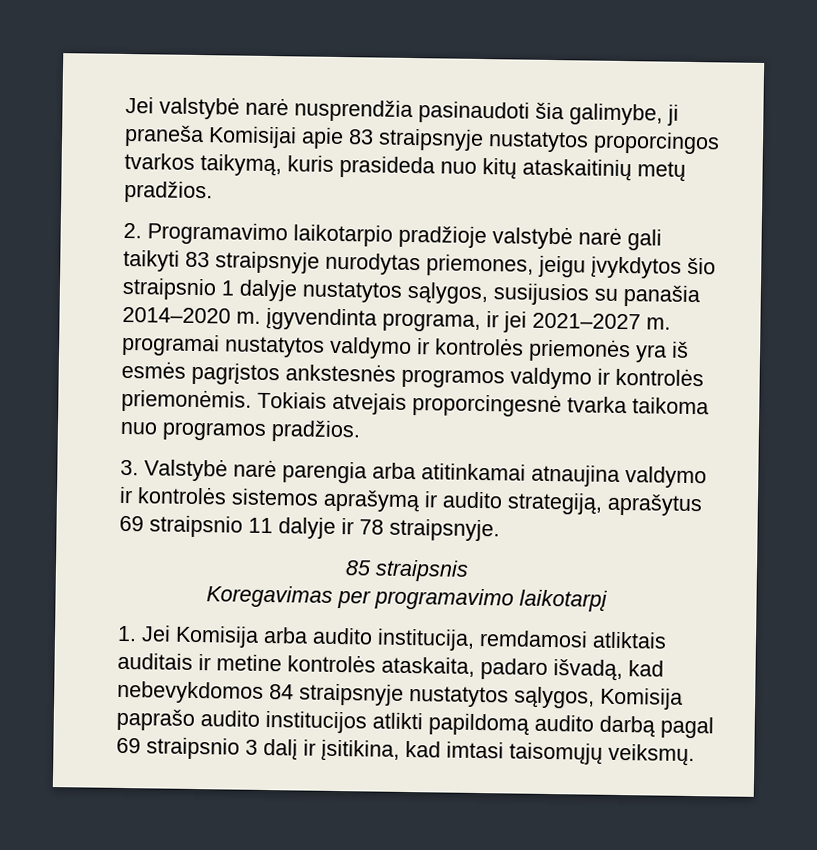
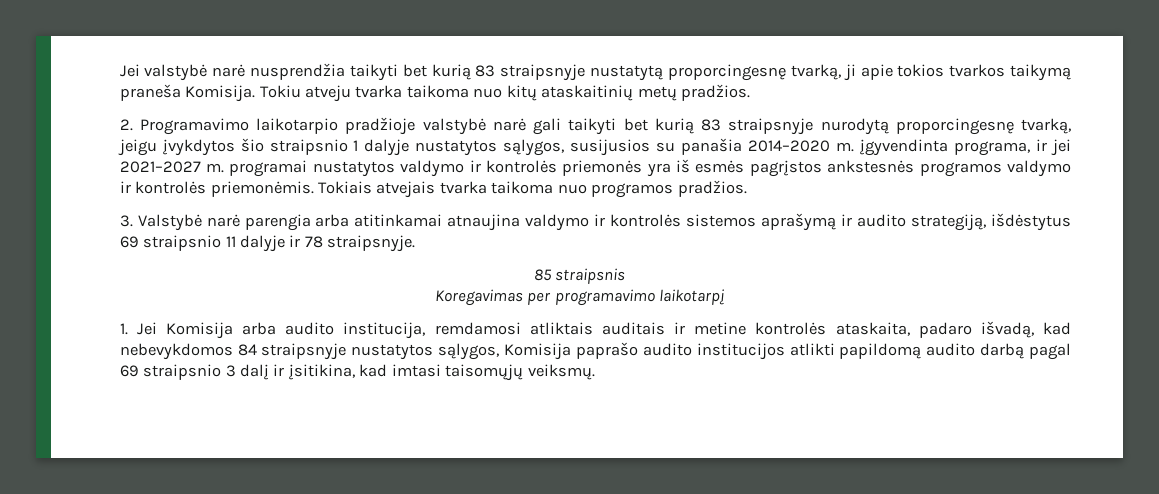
[417,101,679,126] [123,124,720,155] [123,152,435,179] pasinaudoti šia galimybe, ji praneša Komisijai apie 83 straipsnyje nustatytos proporcingos tvarkos taikymą, kuris prasideda -> [349,64,1072,81] [119,84,469,102] taikyti bet kurią 83 straipsnyje nustatytą proporcingesnę tvarką, ji apie tokios tvarkos taikymą praneša Komisija. Tokiu atveju tvarka taikoma
[184,251,534,277] 83 straipsnyje nurodytas priemones, -> [623,118,1071,135] bet kurią 83 straipsnyje nurodytą proporcingesnę tvarką,
[411,393,562,418] proporcingesnė -> (436, 189) none
[606,493,703,517] aprašytus -> [991,213,1071,231] išdėstytus

